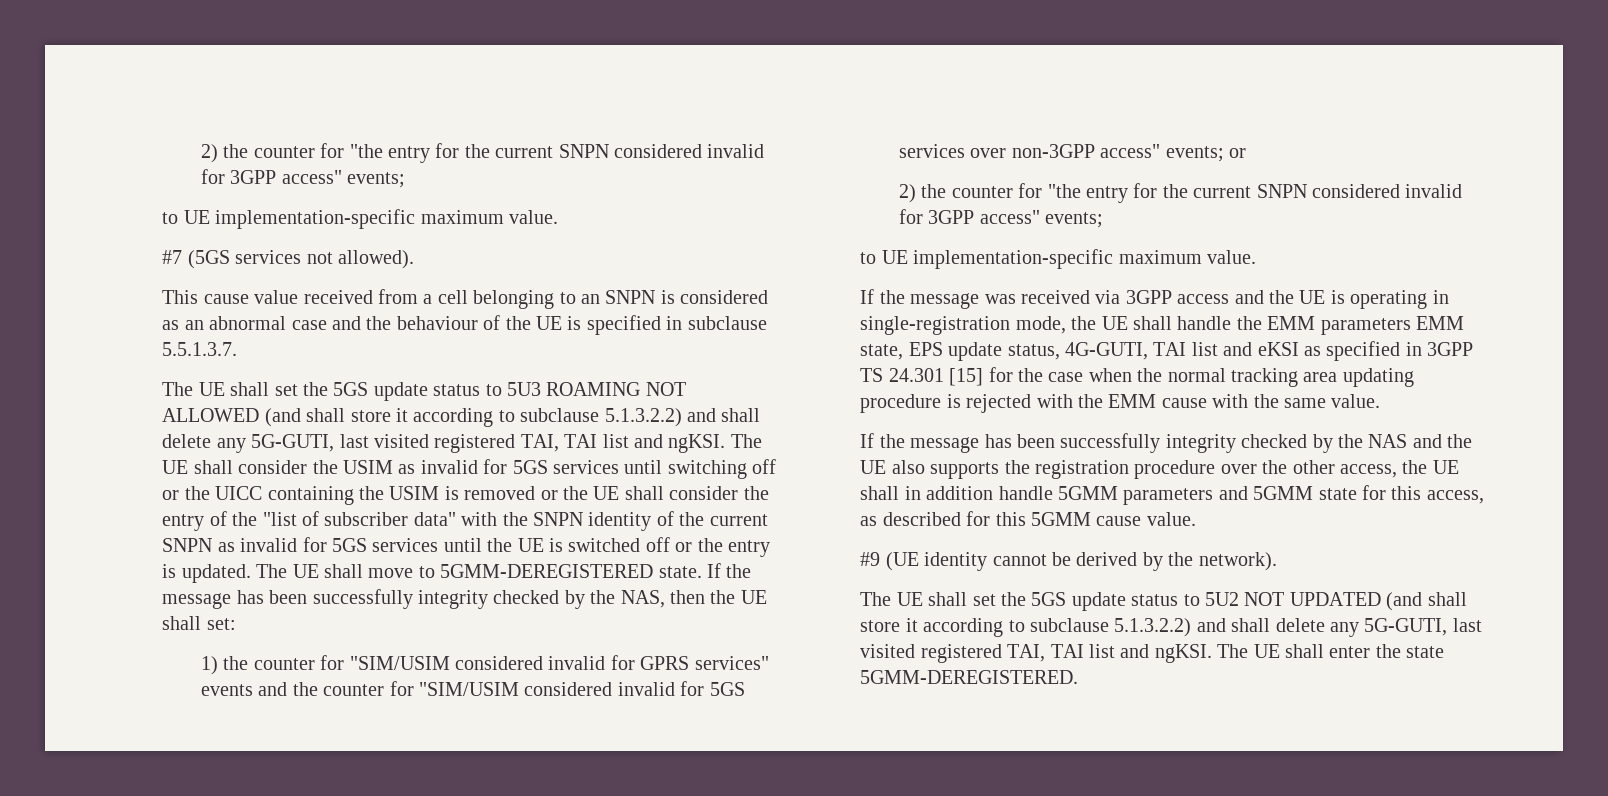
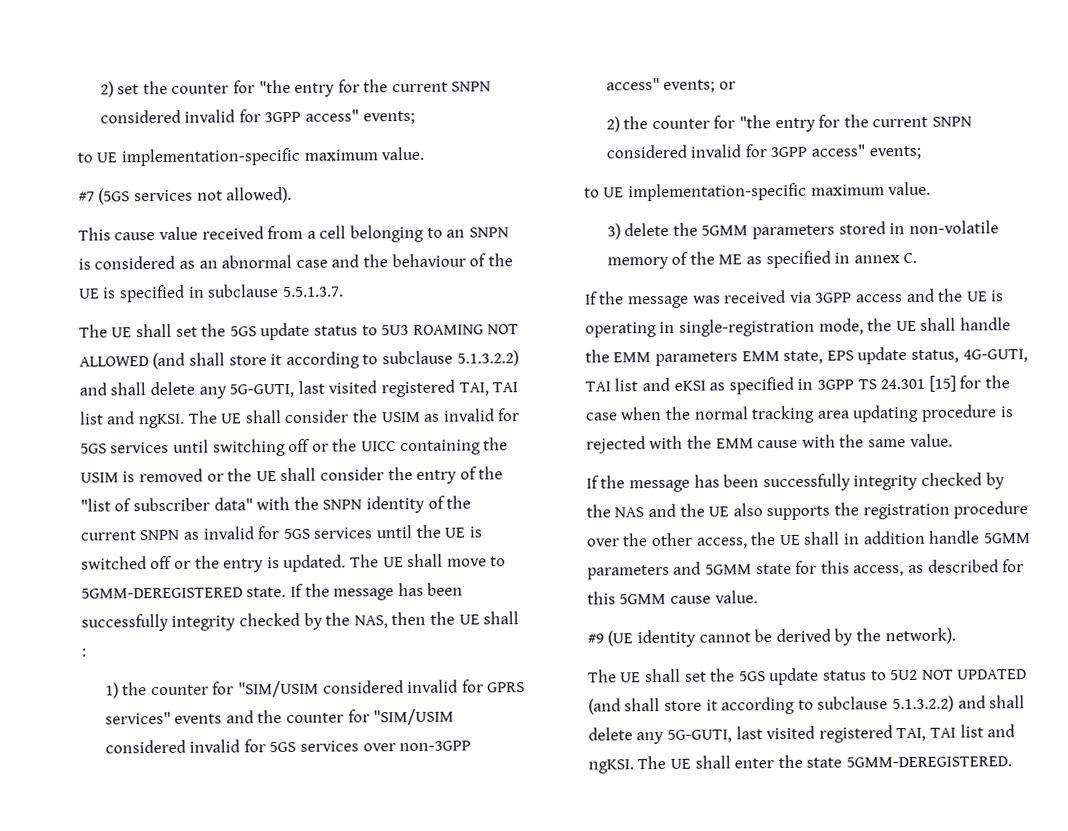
[200,144,218,163] 2) -> [99,81,140,98] 2) set
[206,618,236,630] set: -> [80,648,86,657] :
(1257, 257) none -> [606,220,999,240] [606,250,918,270] // 3) delete the 5GMM parameters stored in non-volatile memory of the ME as specified in annex C.

